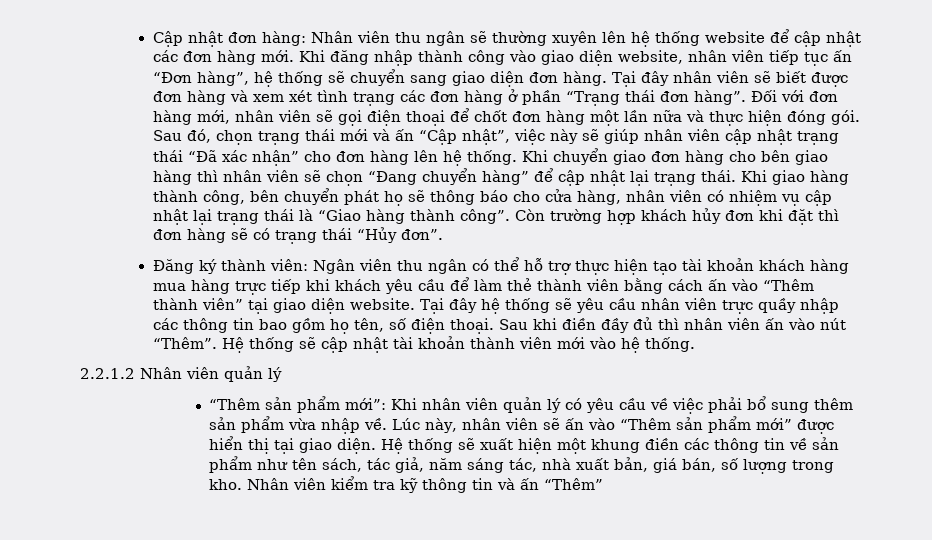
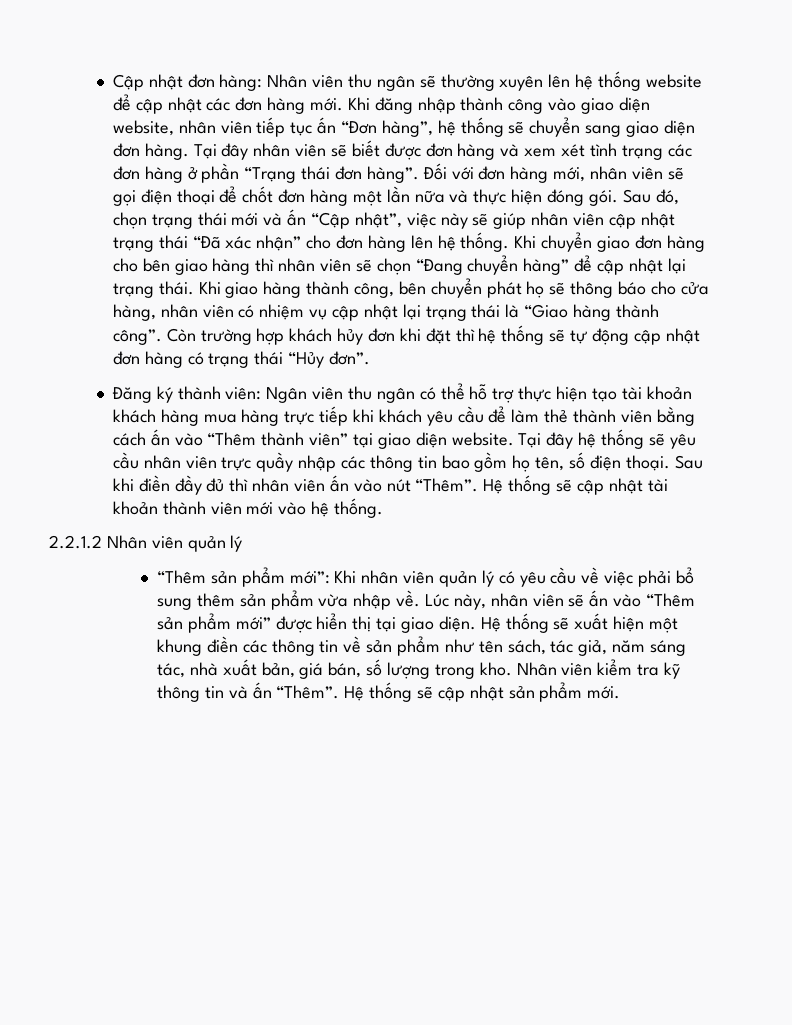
[152,228,248,243] đơn hàng sẽ -> [478,325,700,345] [112,351,183,368] hệ thống sẽ tự động cập nhật đơn hàng
[544,478,604,490] “Thêm” -> [276,682,621,702] “Thêm”. Hệ thống sẽ cập nhật sản phẩm mới.

